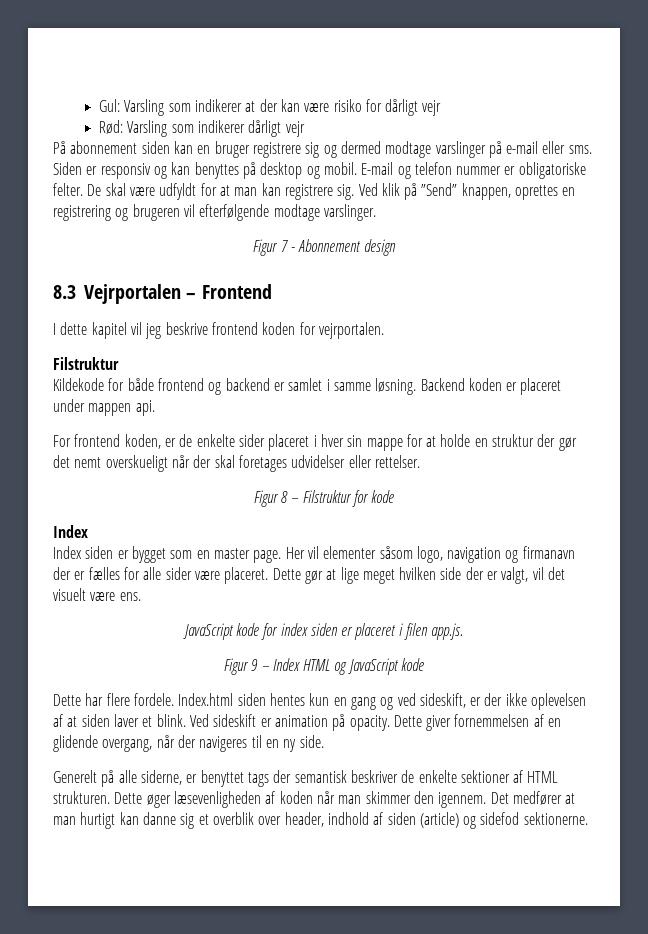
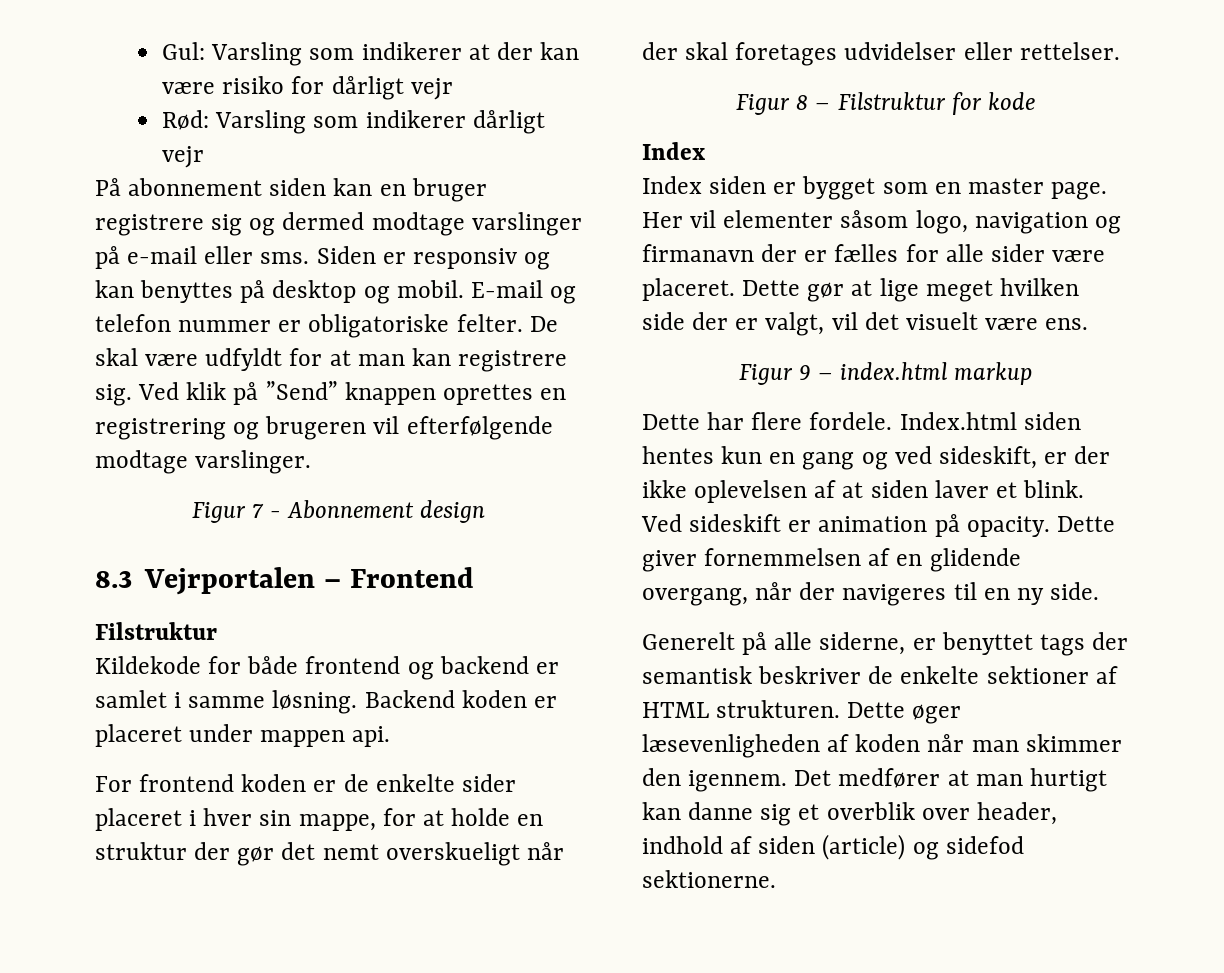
[461,183,511,200] knappen, -> [344,382,436,405] knappen
[53,322,384,339] // I dette kapitel vil jeg beskrive frontend koden for vejrportalen. -> (475, 577) none
[124,434,161,449] koden, -> [241,774,307,792] koden
[366,438,403,451] mappe -> [298,814,376,831] mappe,
[182,623,464,640] [223,658,425,675] JavaScript kode for index siden er placeret i filen app.js. // Figur 9 – Index HTML og JavaScript kode -> [739,362,1032,385] Figur 9 – index.html markup

